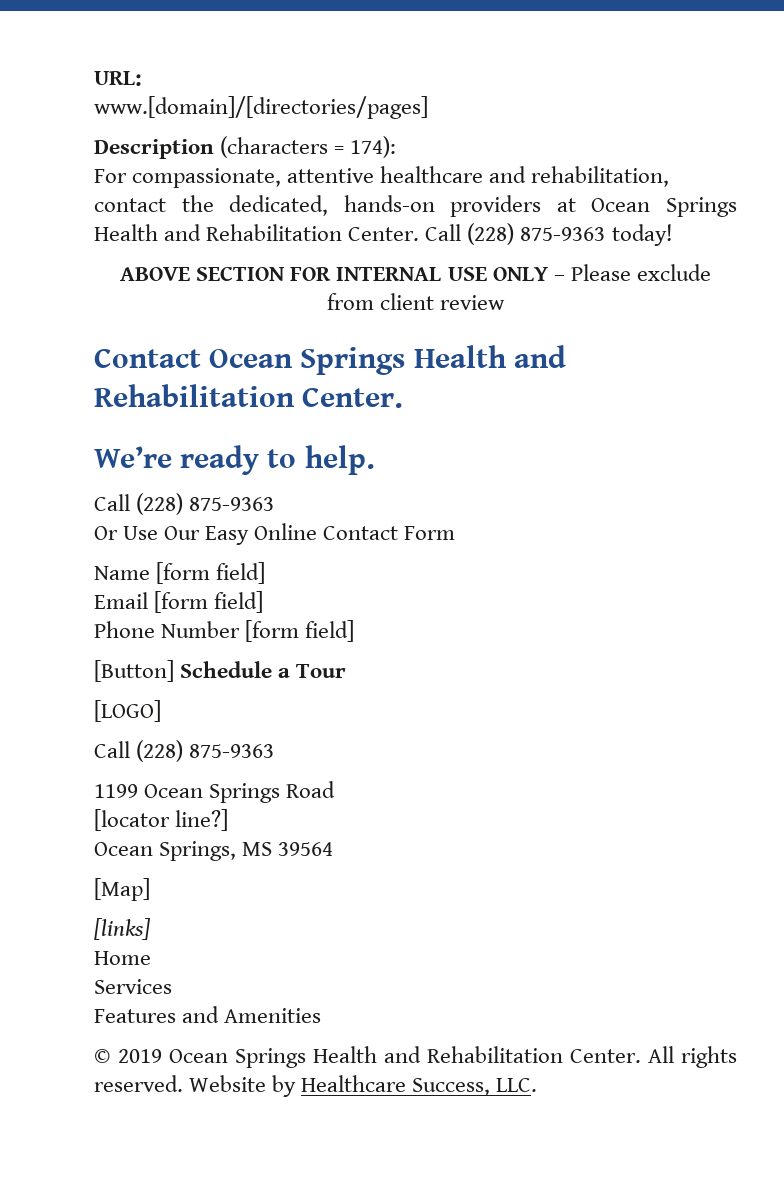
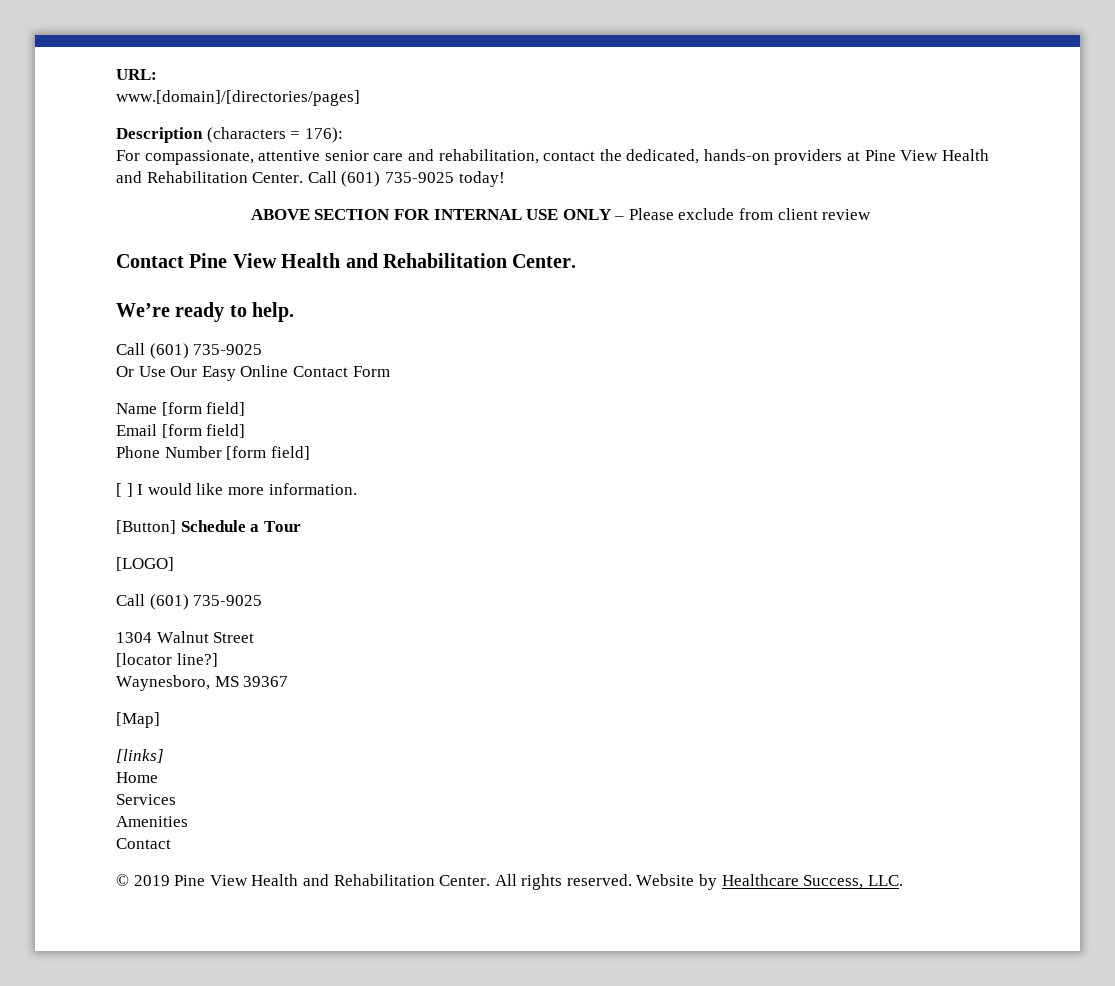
[350,136,397,158] 174): -> [304,127,343,143] 176):
[380,166,484,183] healthcare -> [324,150,404,161] senior care
[591,197,737,217] Ocean Springs -> [864,150,939,161] Pine View
[467,223,606,245] (228) 875-9363 -> [341,171,454,187] (601) 735-9025
[209,347,406,375] Ocean Springs -> [189,253,277,268] Pine View
[136,493,275,515] (228) 875-9363 -> [149,343,263,359] (601) 735-9025
(355, 631) none -> [116,483,357,497] // [ ] I would like more information.
[136,740,275,762] [94,781,336,803] [94,809,229,831] [94,841,334,861] (228) 875-9363 // 1199 Ocean Springs Road // [locator line?] // Ocean Springs, MS 39564 -> [149,594,263,610] [116,631,255,643] [116,653,218,667] [116,675,289,691] (601) 735-9025 // 1304 Walnut Street // [locator line?] // Waynesboro, MS 39367
[94,1006,220,1023] Features and -> (176, 799) none
(322, 1015) none -> [116,838,171,849] // Contact
[169,1048,306,1068] Ocean Springs -> [174,875,248,886] Pine View

